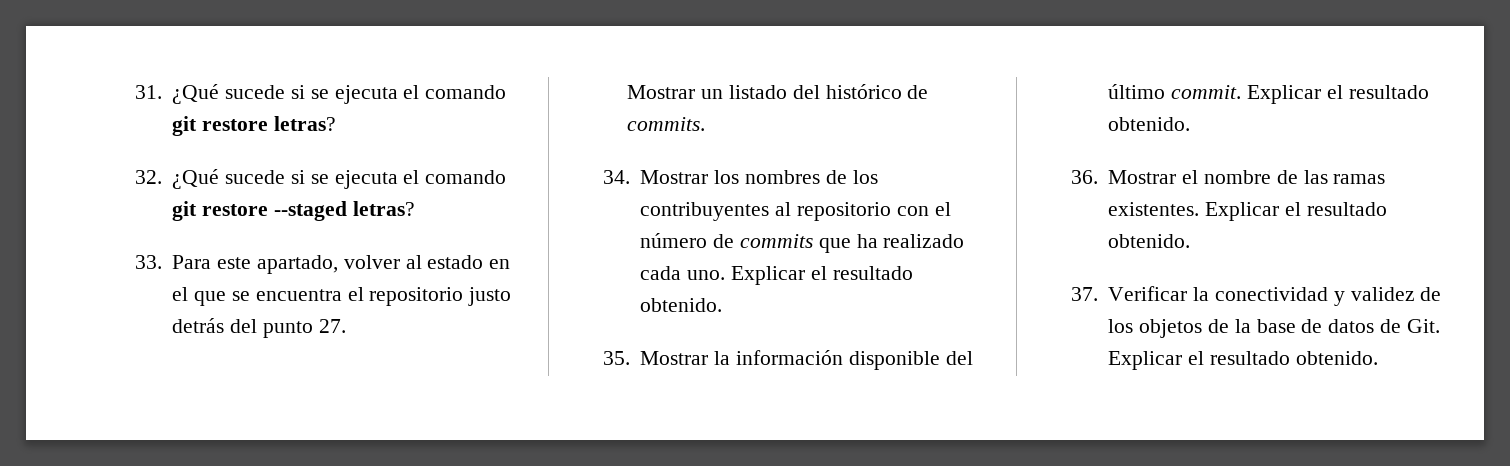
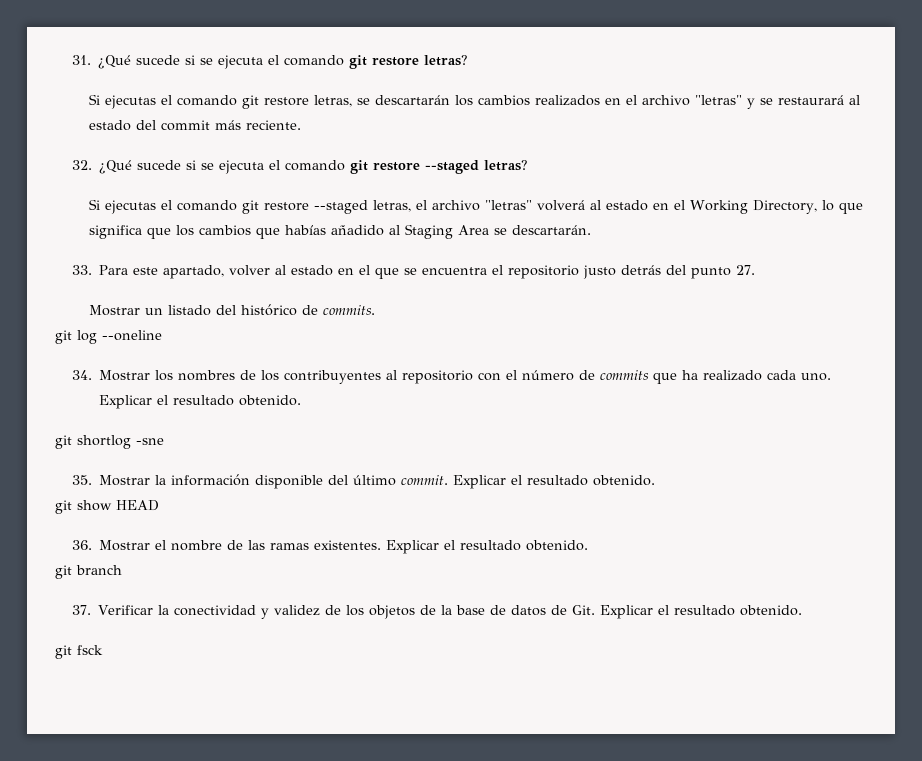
(337, 123) none -> [88,94,860,109] [88,120,301,131] // Si ejecutas el comando git restore letras, se descartarán los cambios realizados en el archivo "letras" y se restaurará al estado del commit más reciente.
(415, 208) none -> [88,199,863,214] [88,224,591,239] // Si ejecutas el comando git restore --staged letras, el archivo "letras" volverá al estado en el Working Directory, lo que significa que los cambios que habías añadido al Staging Area se descartarán.
(706, 124) none -> [55,330,162,344] // git log --oneline
(723, 305) none -> [55,435,164,449] // git shortlog -sne
(1191, 124) none -> [55,500,159,514] // git show HEAD
(1191, 241) none -> [55,565,122,579] // git branch
(1378, 358) none -> [55,645,103,659] // git fsck

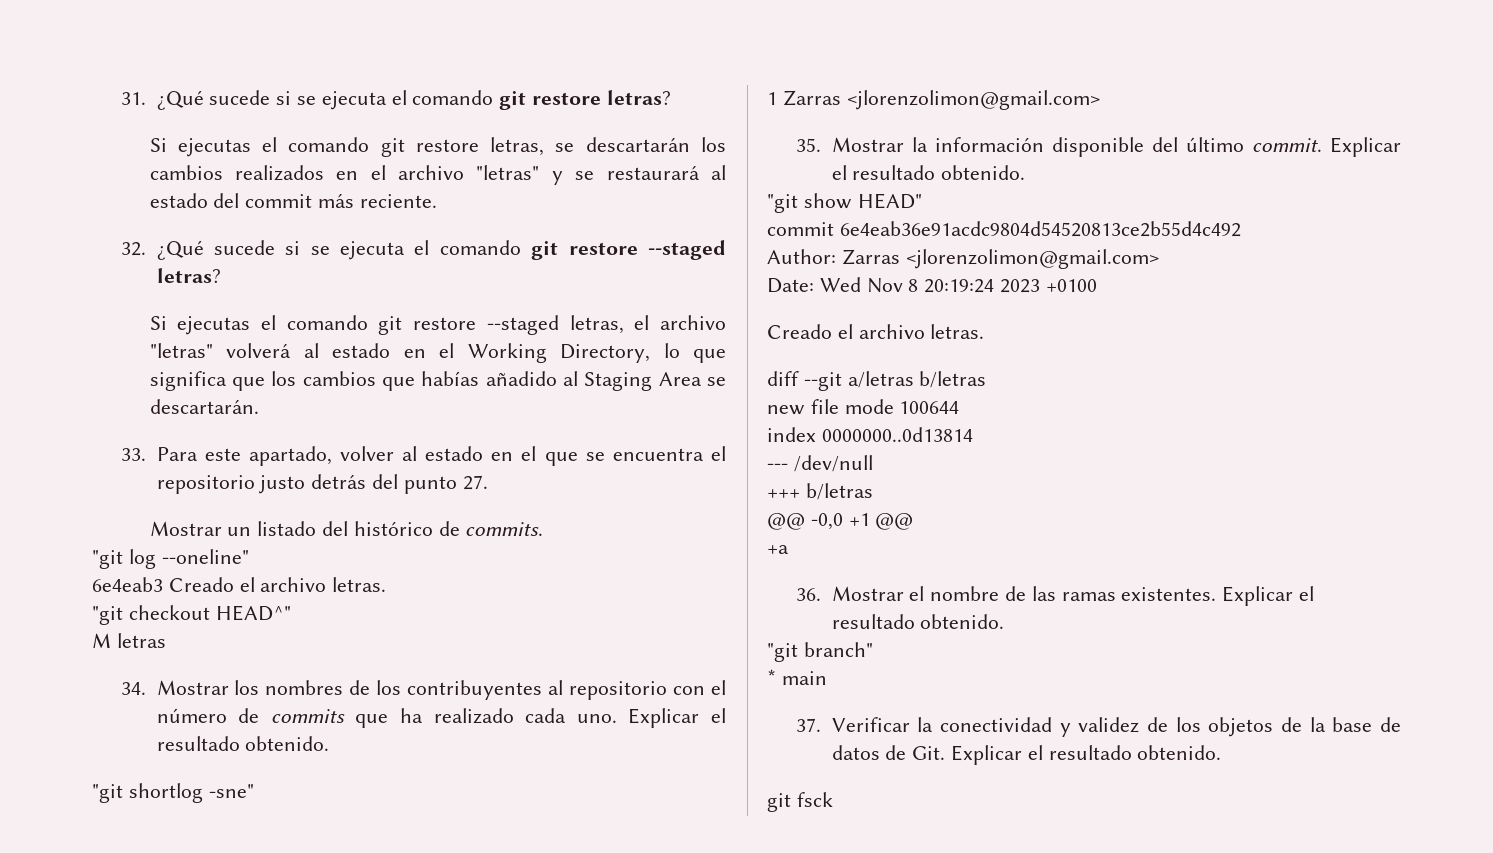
[55,330,162,344] git log --oneline -> [92,549,249,569] [92,577,387,592] [92,605,291,625] [92,633,166,648] "git log --oneline" // 6e4eab3 Creado el archivo letras. // "git checkout HEAD^" // M letras
[55,435,164,449] git shortlog -sne -> [92,783,254,803] [767,90,1100,110] "git shortlog -sne" // 1 Zarras <jlorenzolimon@gmail.com>
[55,500,159,514] git show HEAD -> [767,193,922,213] [767,221,1241,237] [767,249,1159,269] [767,277,1097,293] [767,324,985,339] [767,371,987,391] [767,399,960,415] [767,427,973,442] [767,455,873,472] [767,483,873,500] [767,513,914,530] [767,545,789,554] "git show HEAD" // commit 6e4eab36e91acdc9804d54520813ce2b55d4c492 // Author: Zarras <jlorenzolimon@gmail.com> // Date: Wed Nov 8 20:19:24 2023 +0100 // Creado el archivo letras. // diff --git a/letras b/letras // new file mode 100644 // index 0000000..0d13814 // --- /dev/null // +++ b/letras // @@ -0,0 +1 @@ // +a
[55,565,122,579] git branch -> [767,642,873,662] [767,669,827,685] "git branch" // * main

